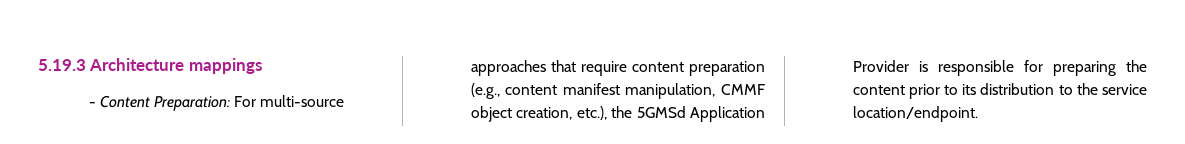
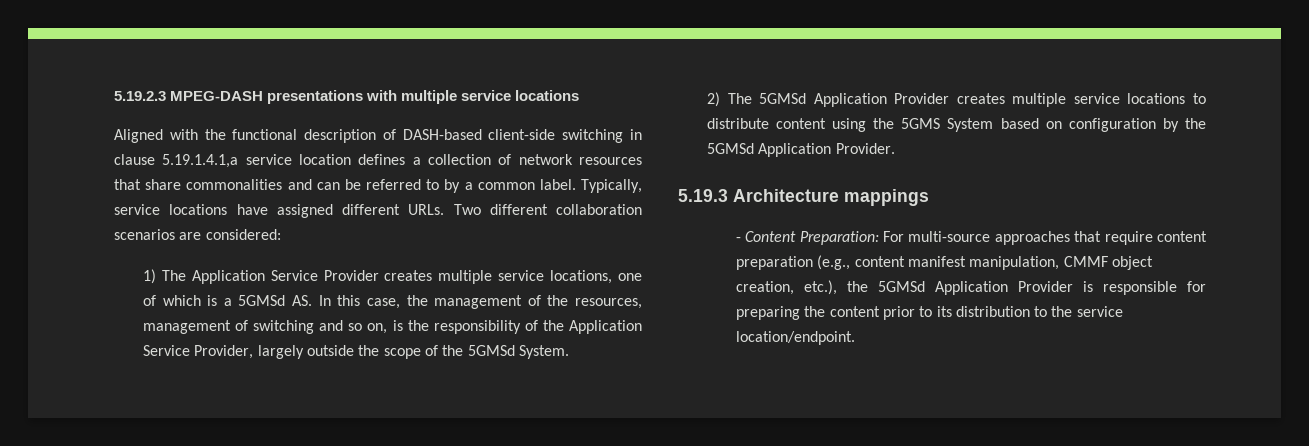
(38, 65) none -> [114,90,580,104] [114,129,642,143] [114,154,642,168] [114,179,642,193] [114,204,642,218] [114,229,281,240] [142,269,643,284] [142,295,642,309] [142,320,643,334] [142,345,569,359] [706,92,1206,107] [706,118,1206,132] [706,143,895,157] 5.19.2.3 MPEG-DASH presentations with multiple service locations // Aligned with the functional description of DASH-based client-side switching in clause 5.19.1.4.1,a service location defines a collection of network resources that share commonalities and can be referred to by a common label. Typically, service locations have assigned different URLs. Two different collaboration scenarios are considered: // 1) The Application Service Provider creates multiple service locations, one of which is a 5GMSd AS. In this case, the management of the resources, management of switching and so on, is the responsibility of the Application Service Provider, largely outside the scope of the 5GMSd System. // 2) The 5GMSd Application Provider creates multiple service locations to distribute content using the 5GMS System based on configuration by the 5GMSd Application Provider. //

